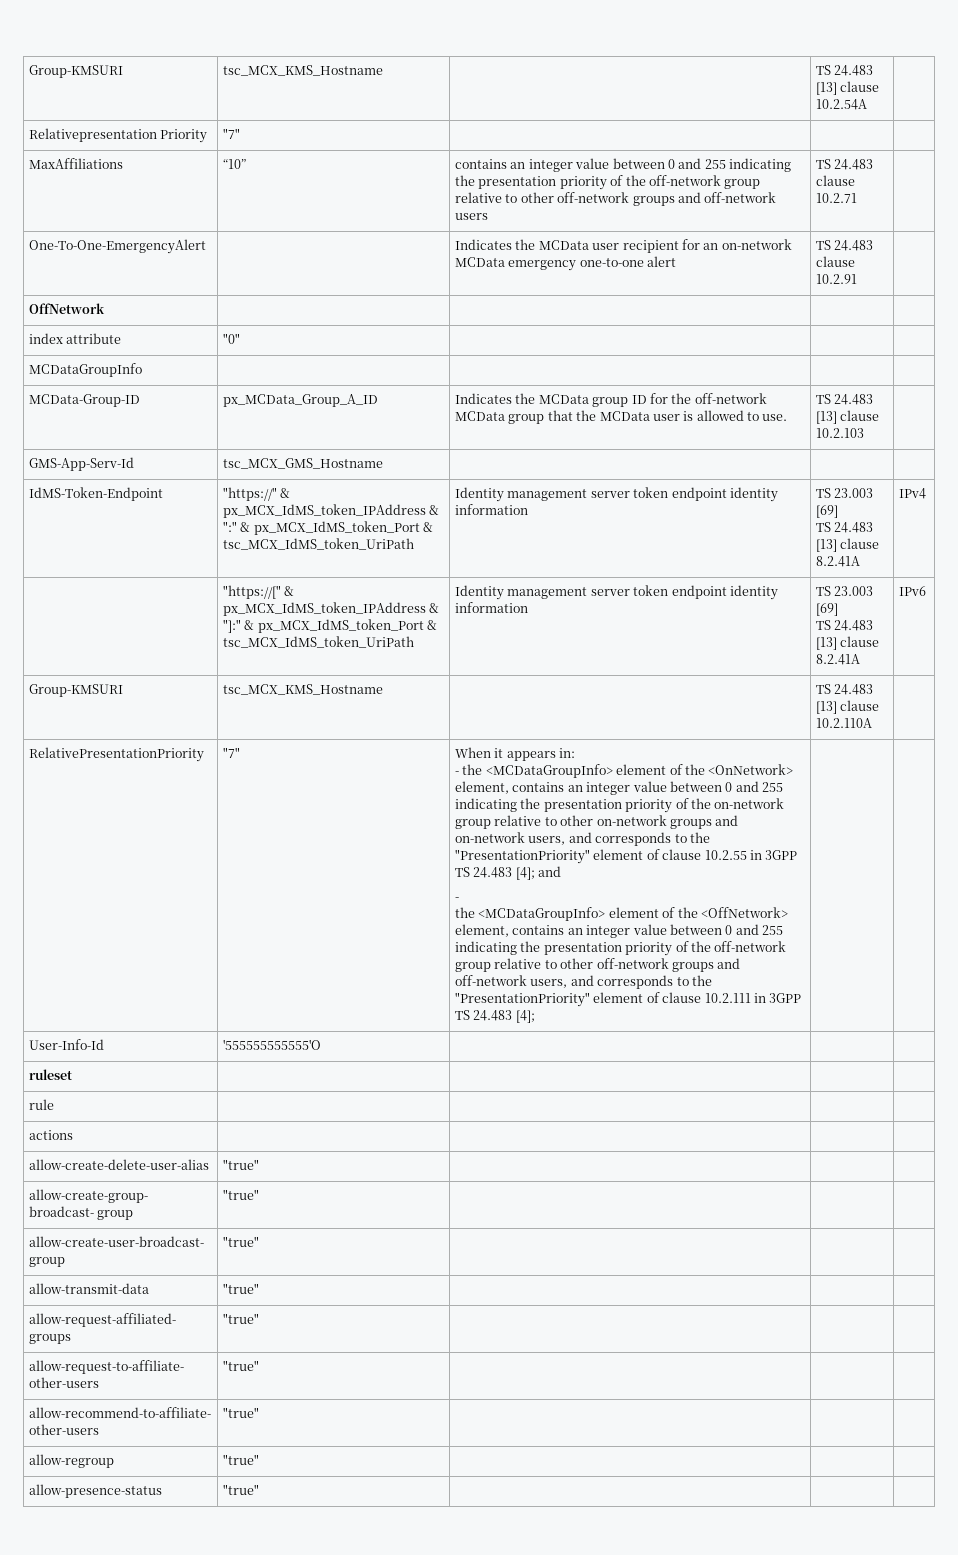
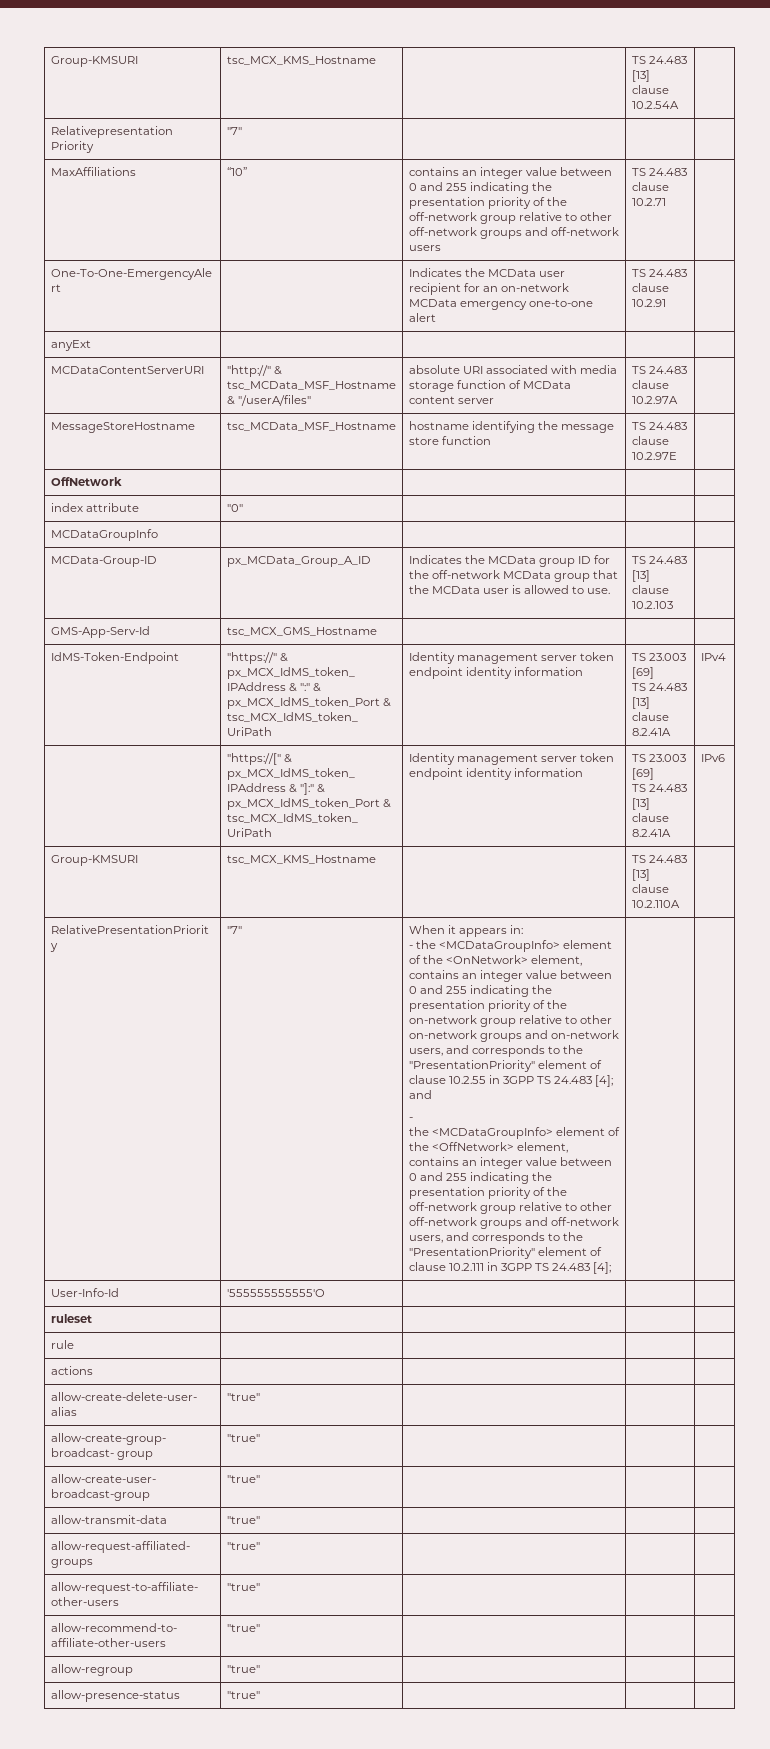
(858, 279) none -> [50,340,91,351] [50,366,204,374] [226,365,282,377] [226,381,396,390] [226,395,311,406] [408,365,617,374] [408,380,571,392] [408,396,494,404] [631,366,687,374] [631,380,669,389] [631,396,678,404] [50,422,195,433] [226,422,396,431] [408,421,614,433] [408,436,491,445] [631,422,687,430] [631,436,669,445] [631,452,677,460] // anyExt | | | | // MCDataContentServerURI | "http://" & tsc_MCData_MSF_Hostname & "/userA/files" | absolute URI associated with media storage function of MCData content server | TS 24.483 clause 10.2.97A | // MessageStoreHostname | tsc_MCData_MSF_Hostname | hostname identifying the message store function | TS 24.483 clause 10.2.97E |

